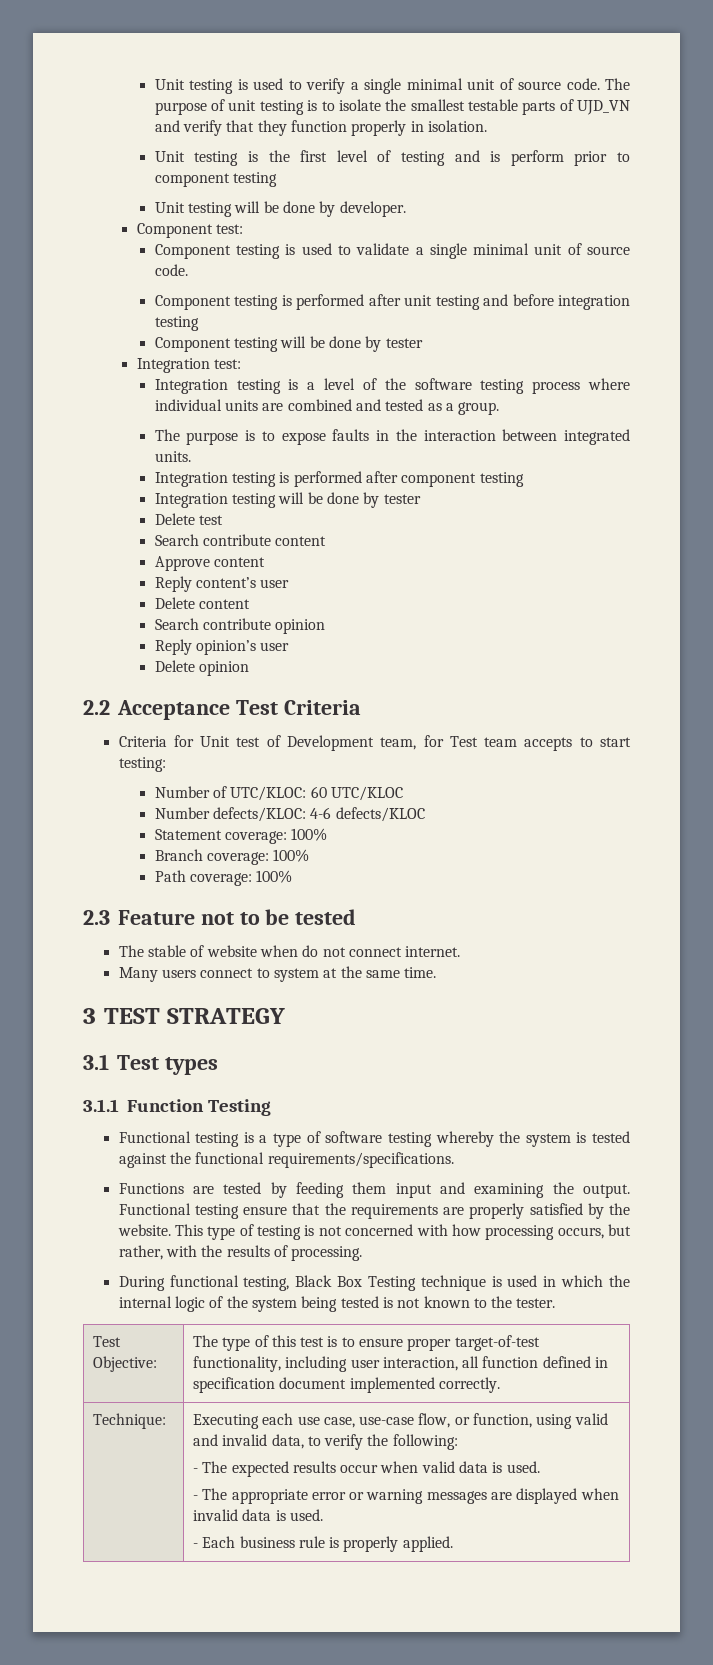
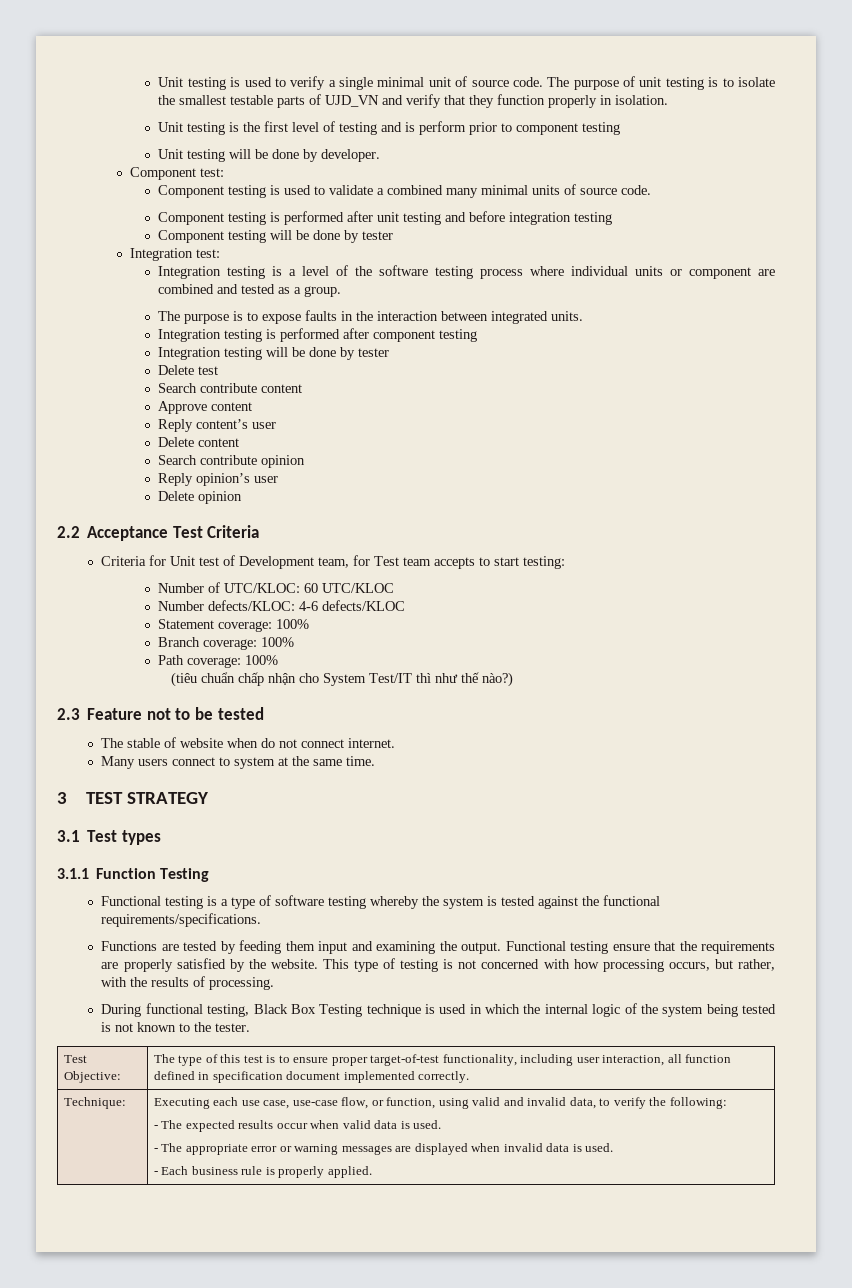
[429,243,563,259] single minimal unit -> [387,185,561,198] combined many minimal units
(259, 405) none -> [670,267,752,279] or component
(293, 876) none -> [171,672,514,687] // (tiêu chuẩn chấp nhận cho System Test/IT thì như thế nào?)

